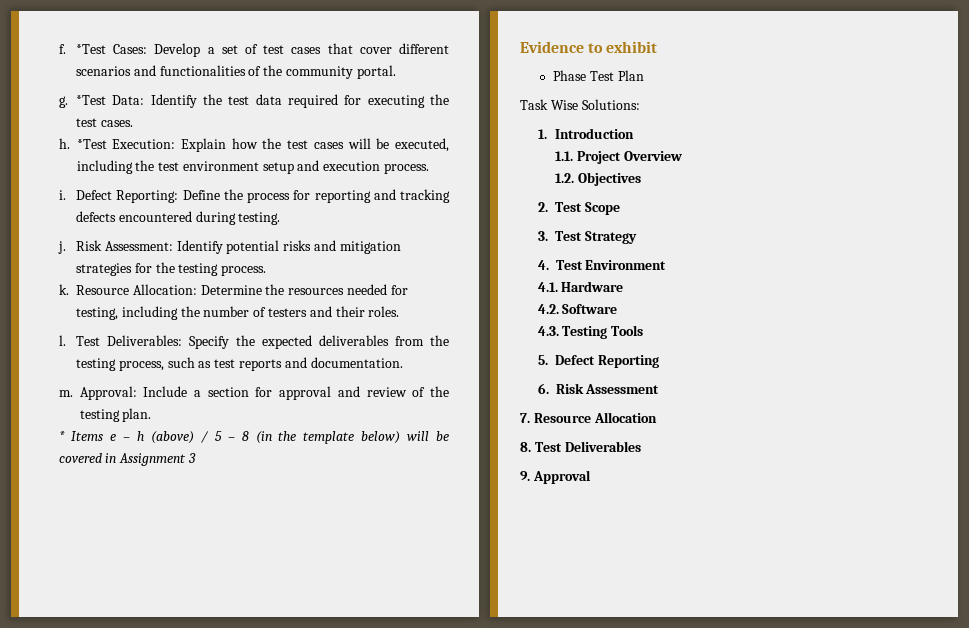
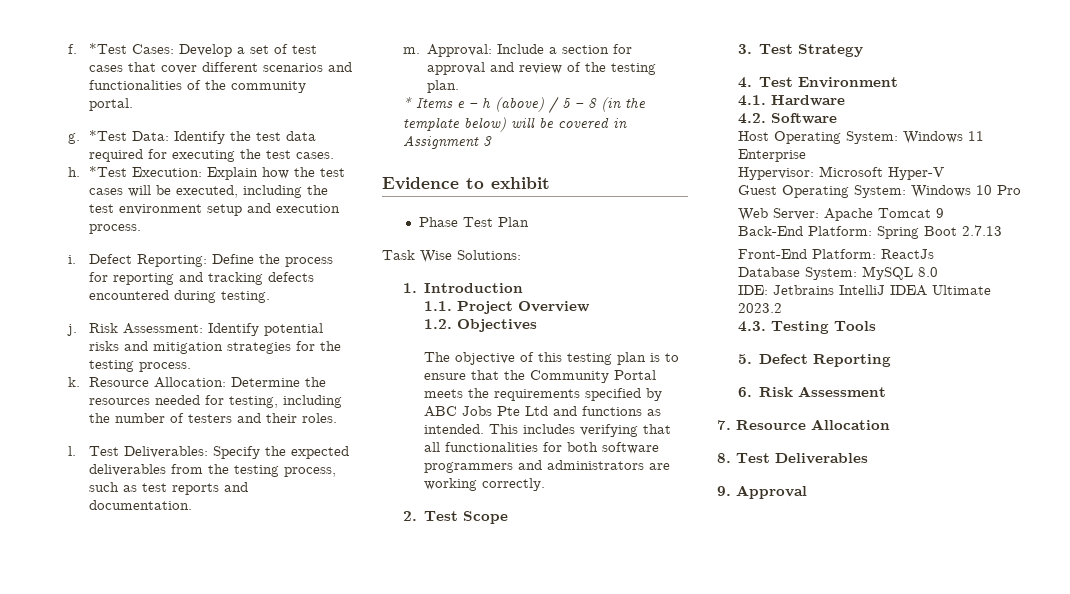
(641, 179) none -> [423,352,679,365] [423,370,656,383] [423,388,662,401] [423,406,661,417] [423,424,671,437] [423,442,659,454] [423,460,670,473] [423,478,545,491] // The objective of this testing plan is to ensure that the Community Portal meets the requirements specified by ABC Jobs Pte Ltd and functions as intended. This includes verifying that all functionalities for both software programmers and administrators are working correctly.
(618, 309) none -> [737,131,984,144] [737,149,806,162] [737,166,944,180] [737,185,1021,198] [737,208,944,221] [737,225,1002,239] [737,249,934,259] [737,266,938,280] [737,285,991,296] [737,303,782,313] // Host Operating System: Windows 11 Enterprise // Hypervisor: Microsoft Hyper-V // Guest Operating System: Windows 10 Pro // Web Server: Apache Tomcat 9 // Back-End Platform: Spring Boot 2.7.13 // Front-End Platform: ReactJs // Database System: MySQL 8.0 // IDE: Jetbrains IntelliJ IDEA Ultimate 2023.2

